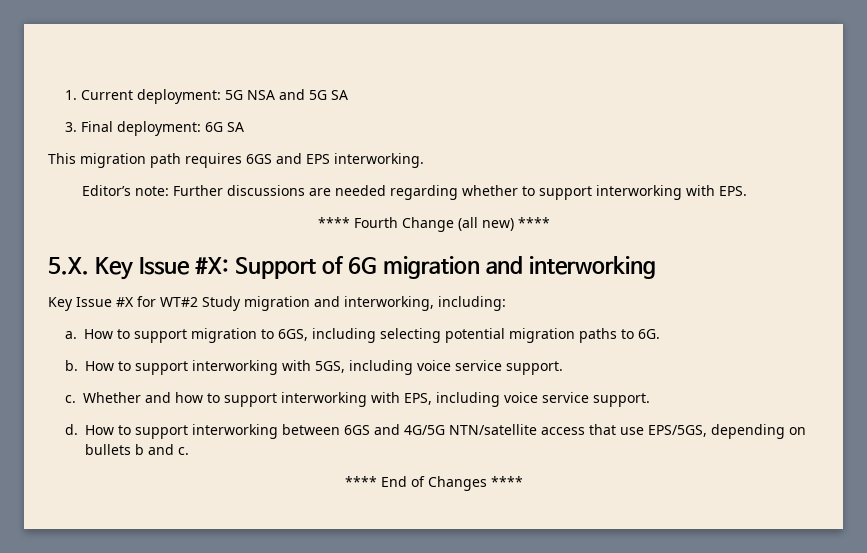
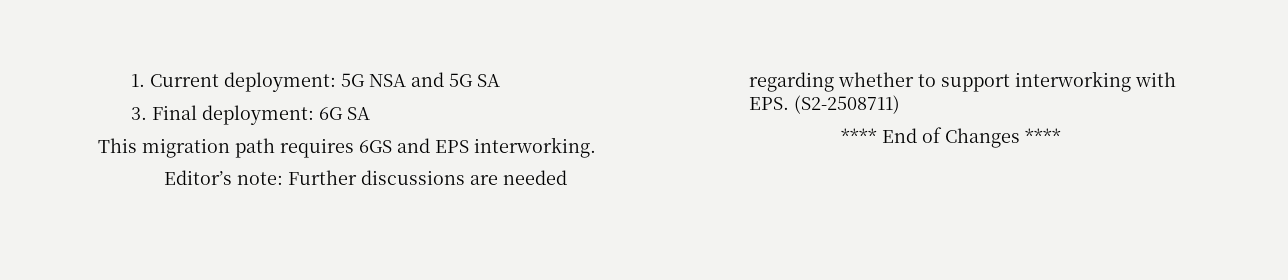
[317,217,550,232] [48,256,657,280] [48,296,506,311] [65,328,661,343] [65,360,564,375] [65,392,651,407] [65,424,807,439] [85,444,190,455] // **** Fourth Change (all new) **** // 5.X. Key Issue #X: Support of 6G migration and interworking // Key Issue #X for WT#2 Study migration and interworking, including: // a. How to support migration to 6GS, including selecting potential migration paths to 6G. // b. How to support interworking with 5GS, including voice service support. // c. Whether and how to support interworking with EPS, including voice service support. // d. How to support interworking between 6GS and 4G/5G NTN/satellite access that use EPS/5GS, depending on bullets b and c. -> [793,95,900,114] (S2-2508711)

